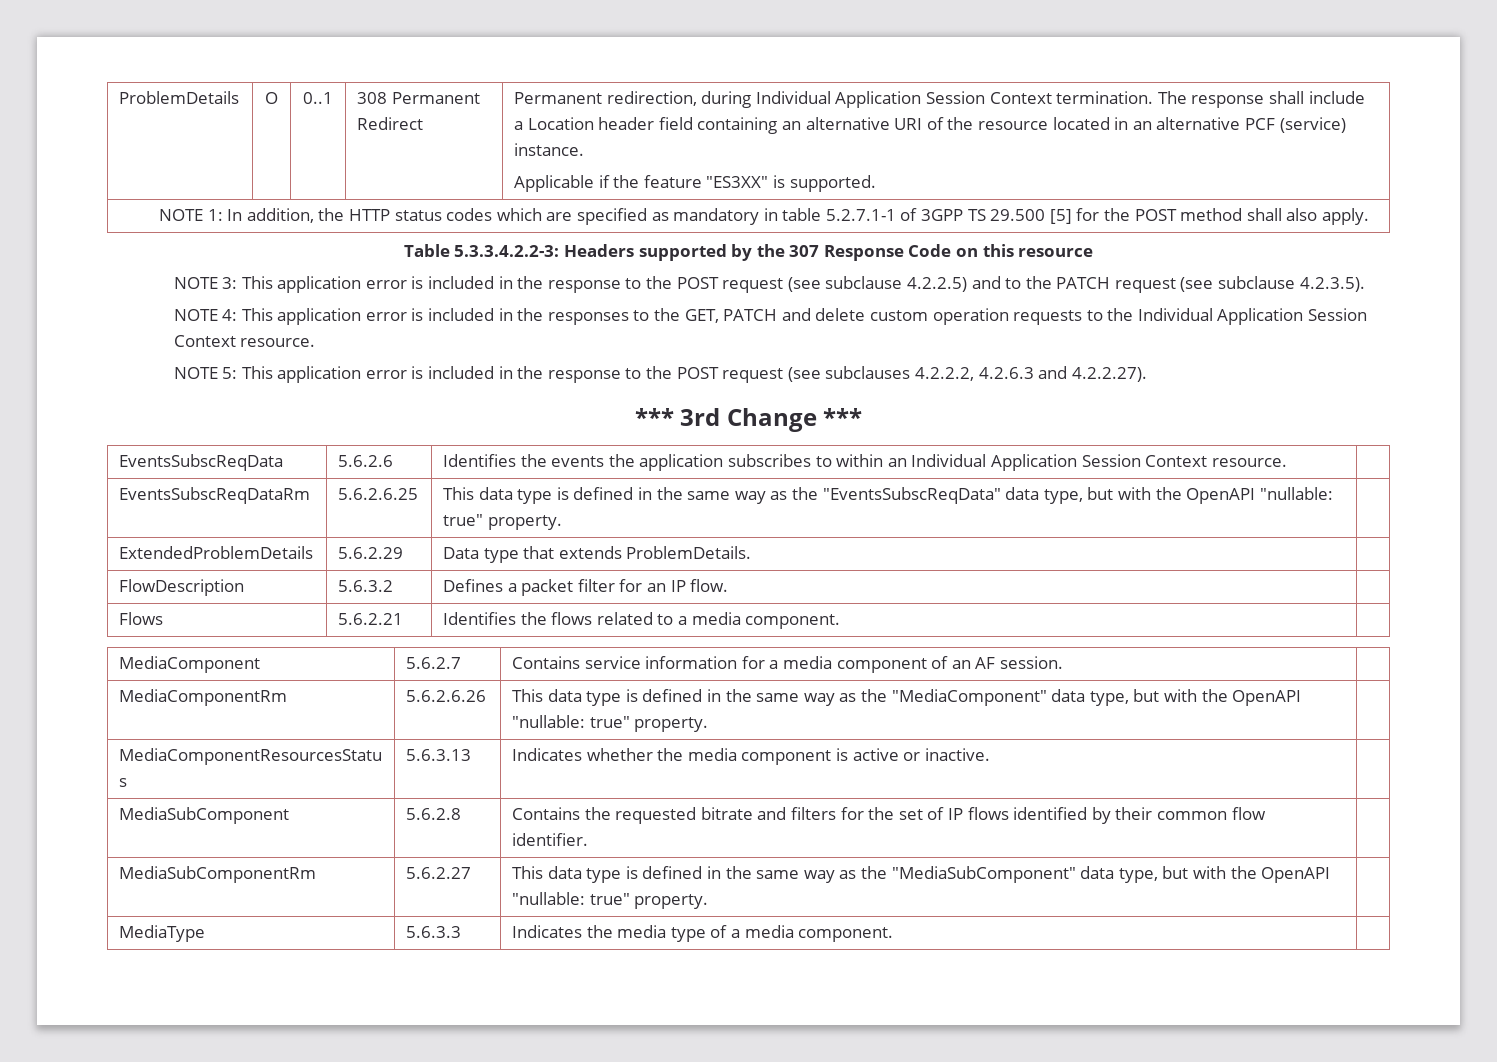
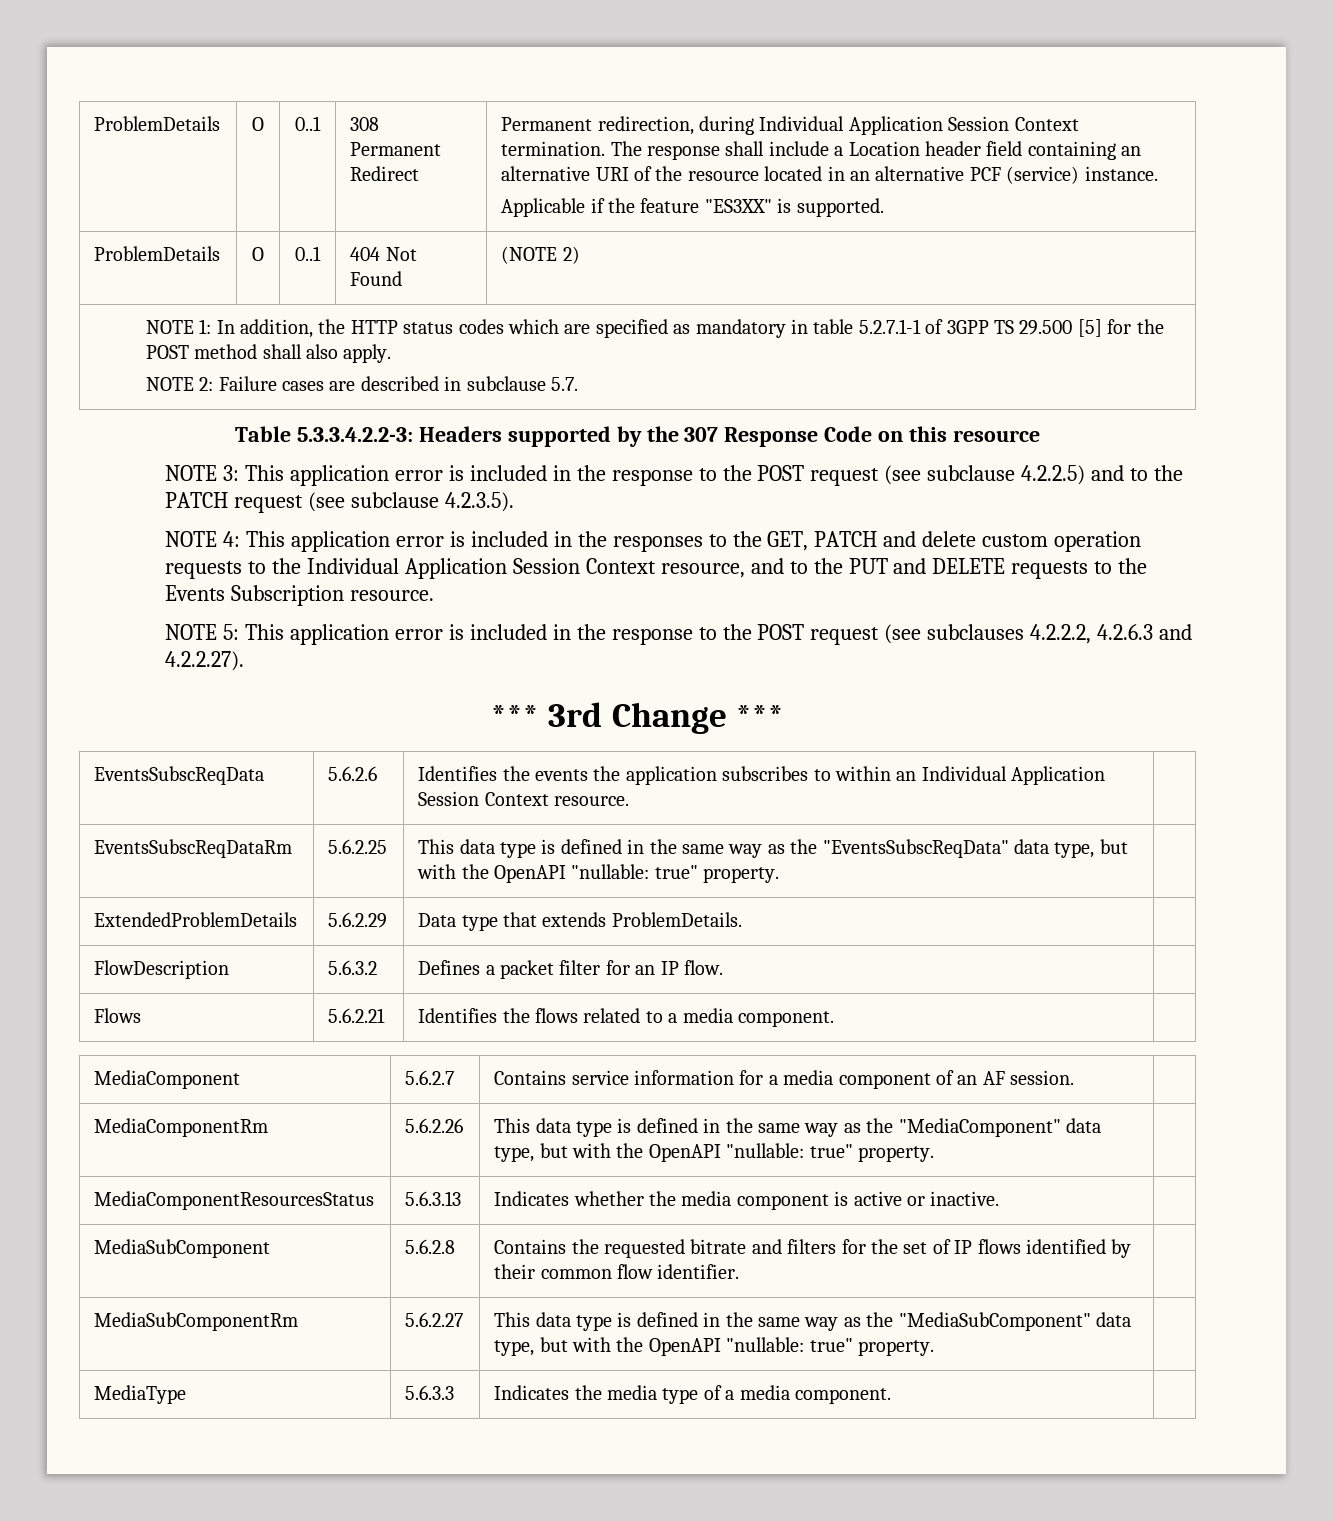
(876, 183) none -> [94,246,221,261] [252,247,264,261] [295,246,321,261] [350,247,417,261] [350,271,403,286] [501,246,580,264] // ProblemDetails | O | 0..1 | 404 Not Found | (NOTE 2)
(1369, 216) none -> [145,376,579,391] // NOTE 2: Failure cases are described in subclause 5.7.
(236, 341) none -> [660,558,1148,579] [165,585,345,606] resource, and to the PUT and DELETE requests to the Events Subscription
[338,488,419,500] 5.6.2.6.25 -> [328,839,388,854] 5.6.2.25
[406,690,487,702] 5.6.2.6.26 -> [405,1118,464,1133] 5.6.2.26

